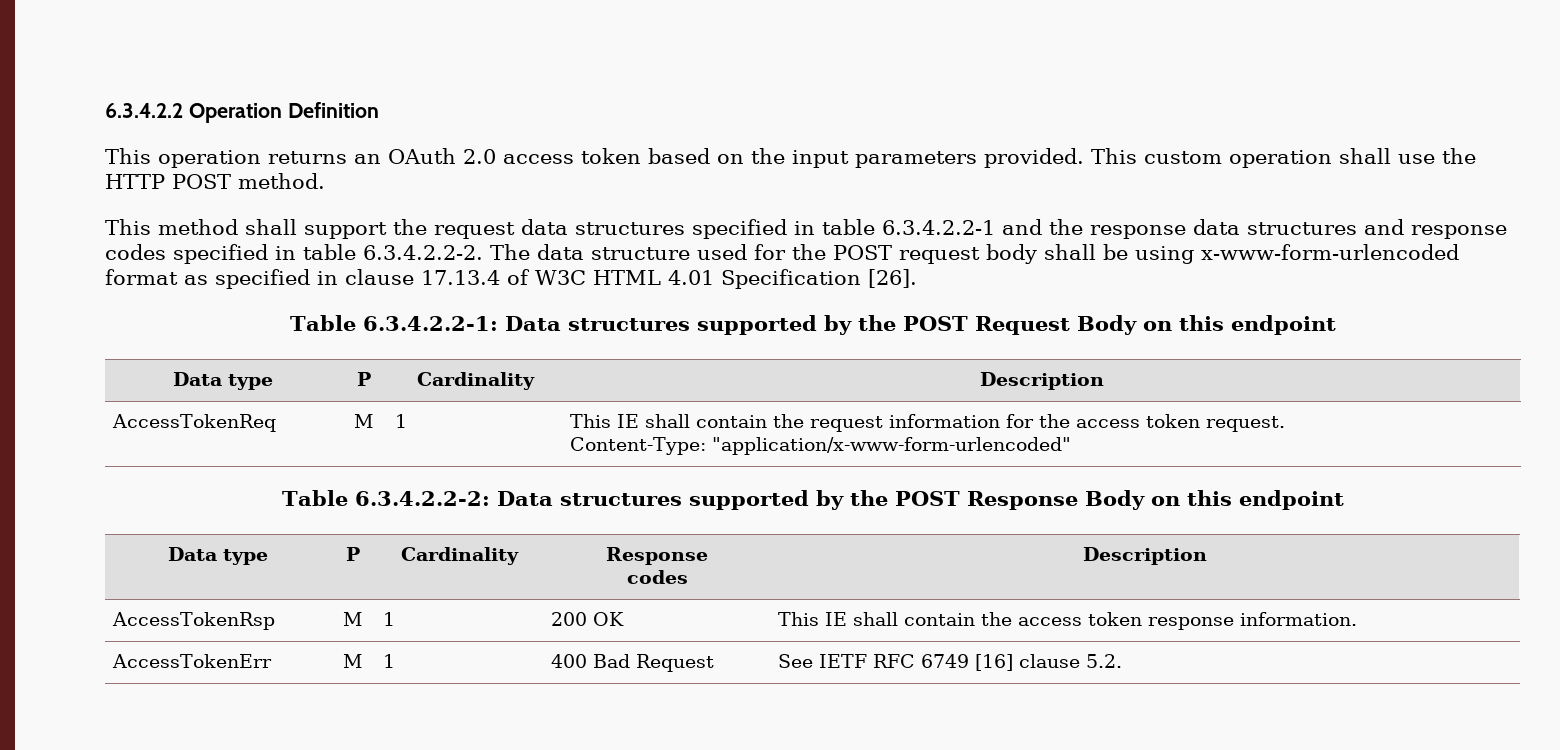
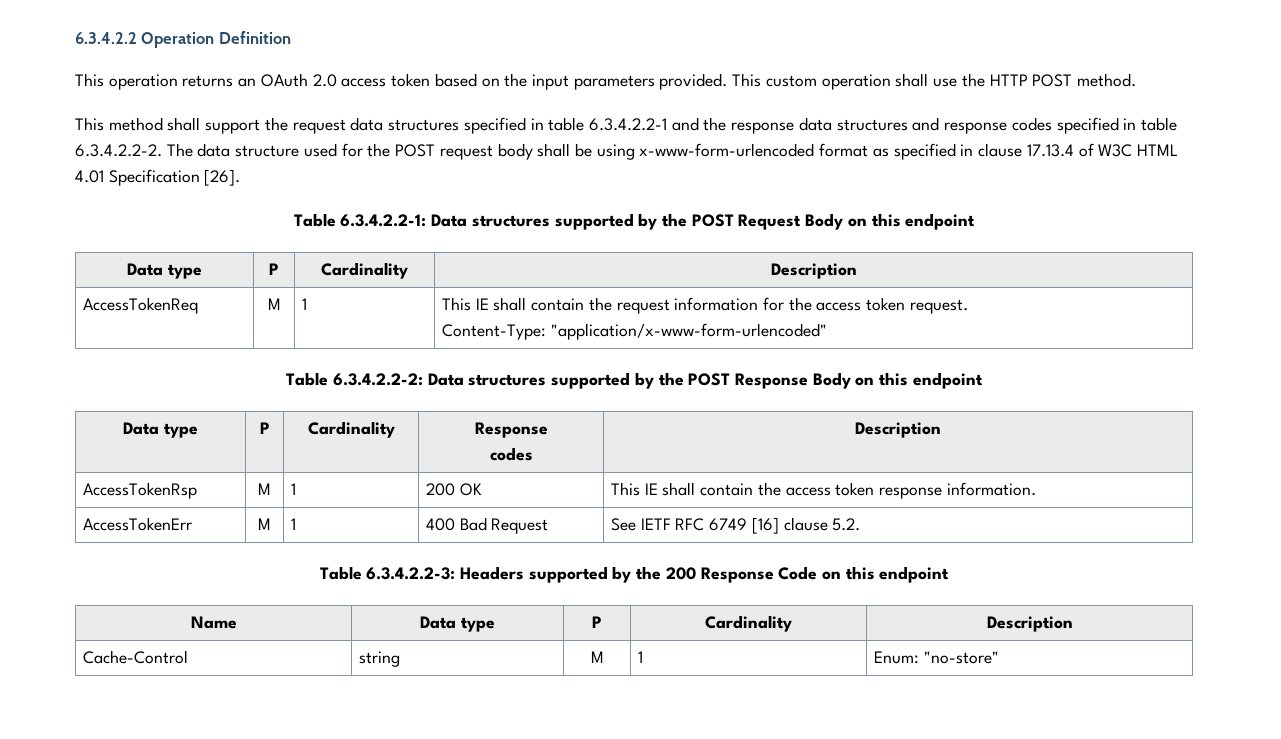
(1123, 661) none -> [319,566,950,583] [190,616,237,629] [420,616,495,632] [592,616,602,628] [705,615,792,632] [986,616,1073,632] [82,650,188,664] [358,651,400,667] [590,651,604,663] [637,651,643,663] [873,651,999,664] // Table 6.3.4.2.2-3: Headers supported by the 200 Response Code on this endpoint // Name | Data type | P | Cardinality | Description // Cache-Control | string | M | 1 | Enum: "no-store"

